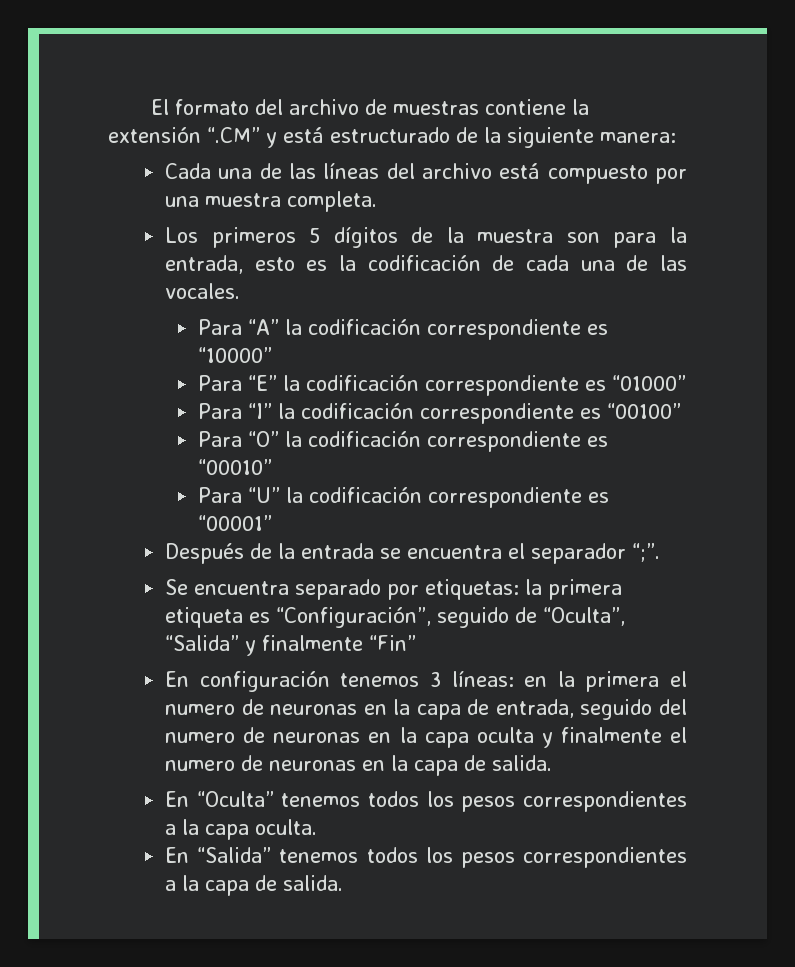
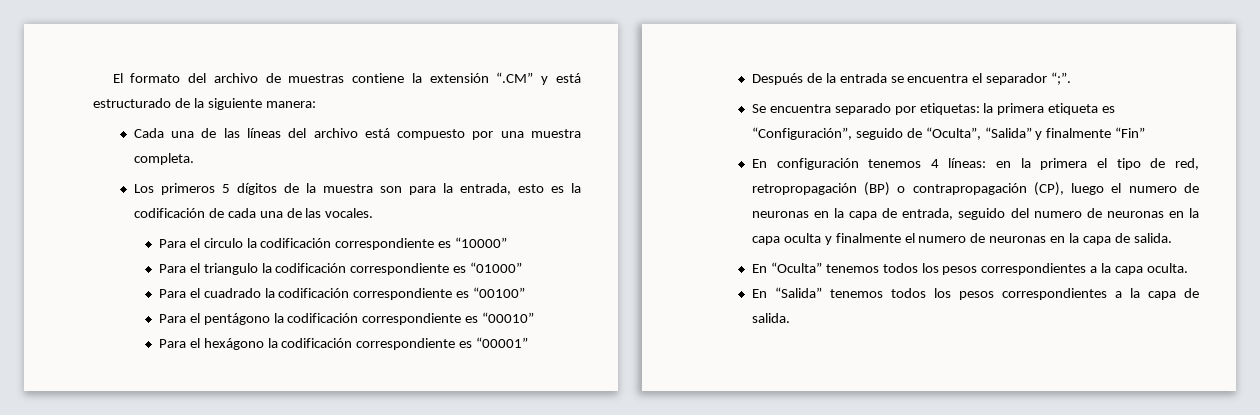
[248,319,280,335] “A” -> [189,238,243,248] el circulo
[248,375,278,391] “E” -> [189,263,258,275] el triangulo
[248,403,273,419] “I” -> [189,288,261,298] el cuadrado
[248,431,280,447] “O” -> [189,313,270,325] el pentágono
[248,487,281,503] “U” -> [189,338,264,350] el hexágono
[429,672,441,687] 3 -> [930,159,939,168] 4
(688, 679) none -> [1116,158,1199,170] [751,182,1122,196] tipo de red, retropropagación (BP) o contrapropagación (CP), luego el

